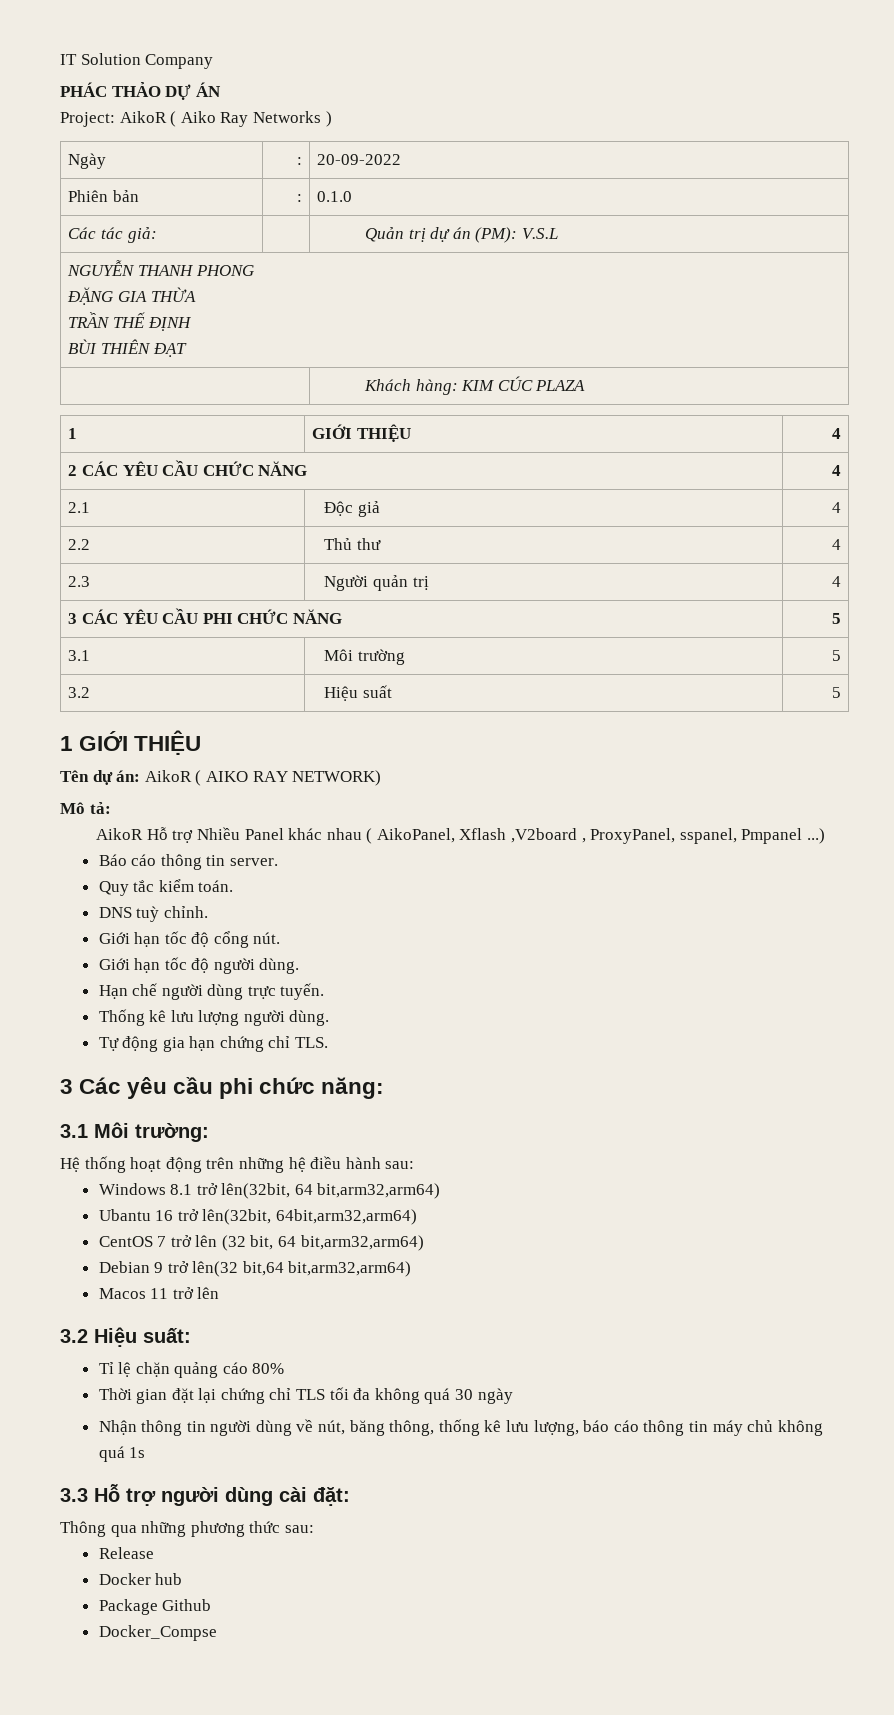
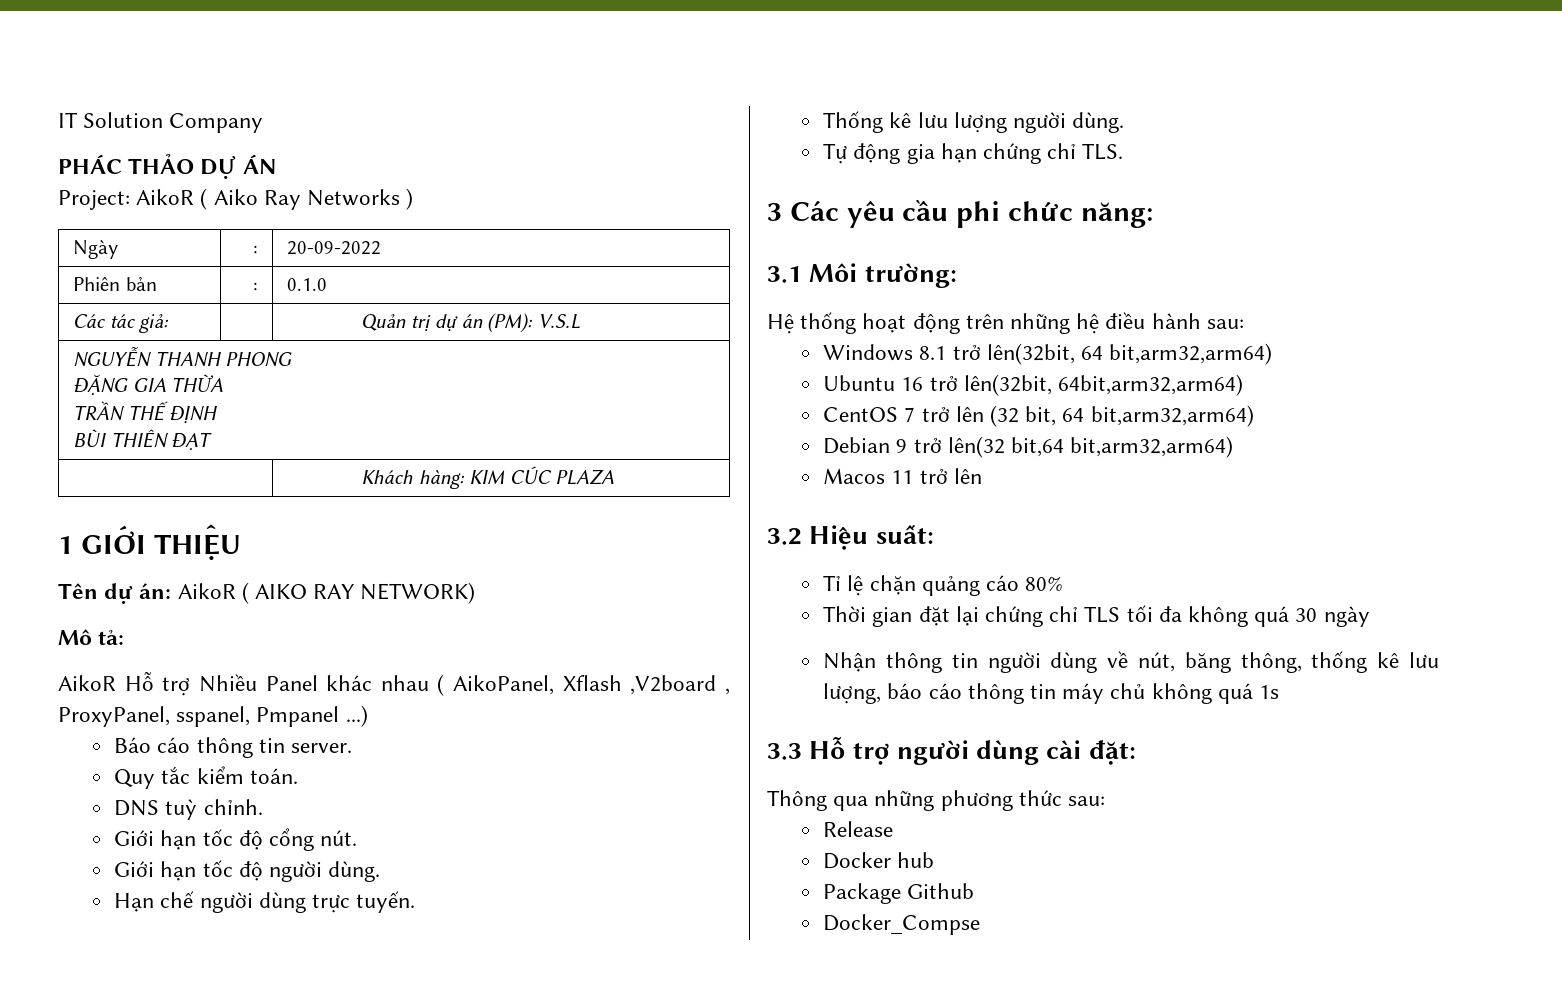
[68,428,78,439] [312,424,412,442] [831,428,841,439] [68,460,308,476] [831,465,841,476] [68,502,91,513] [324,501,380,517] [831,502,841,513] [68,539,91,550] [324,538,381,550] [831,539,841,550] [68,576,91,587] [324,575,429,591] [831,576,841,587] [68,608,343,624] [831,613,841,624] [68,650,91,661] [324,649,405,665] [831,650,841,661] [68,687,91,698] [324,685,392,701] [831,687,841,698] // 1 | GIỚI THIỆU | 4 // 2 CÁC YÊU CẦU CHỨC NĂNG | 4 // 2.1 | Độc giả | 4 // 2.2 | Thủ thư | 4 // 2.3 | Người quản trị | 4 // 3 CÁC YÊU CẦU PHI CHỨC NĂNG | 5 // 3.1 | Môi trường | 5 // 3.2 | Hiệu suất | 5 -> (615, 477) none
[98,1209,151,1221] Ubantu -> [823,375,896,391] Ubuntu

